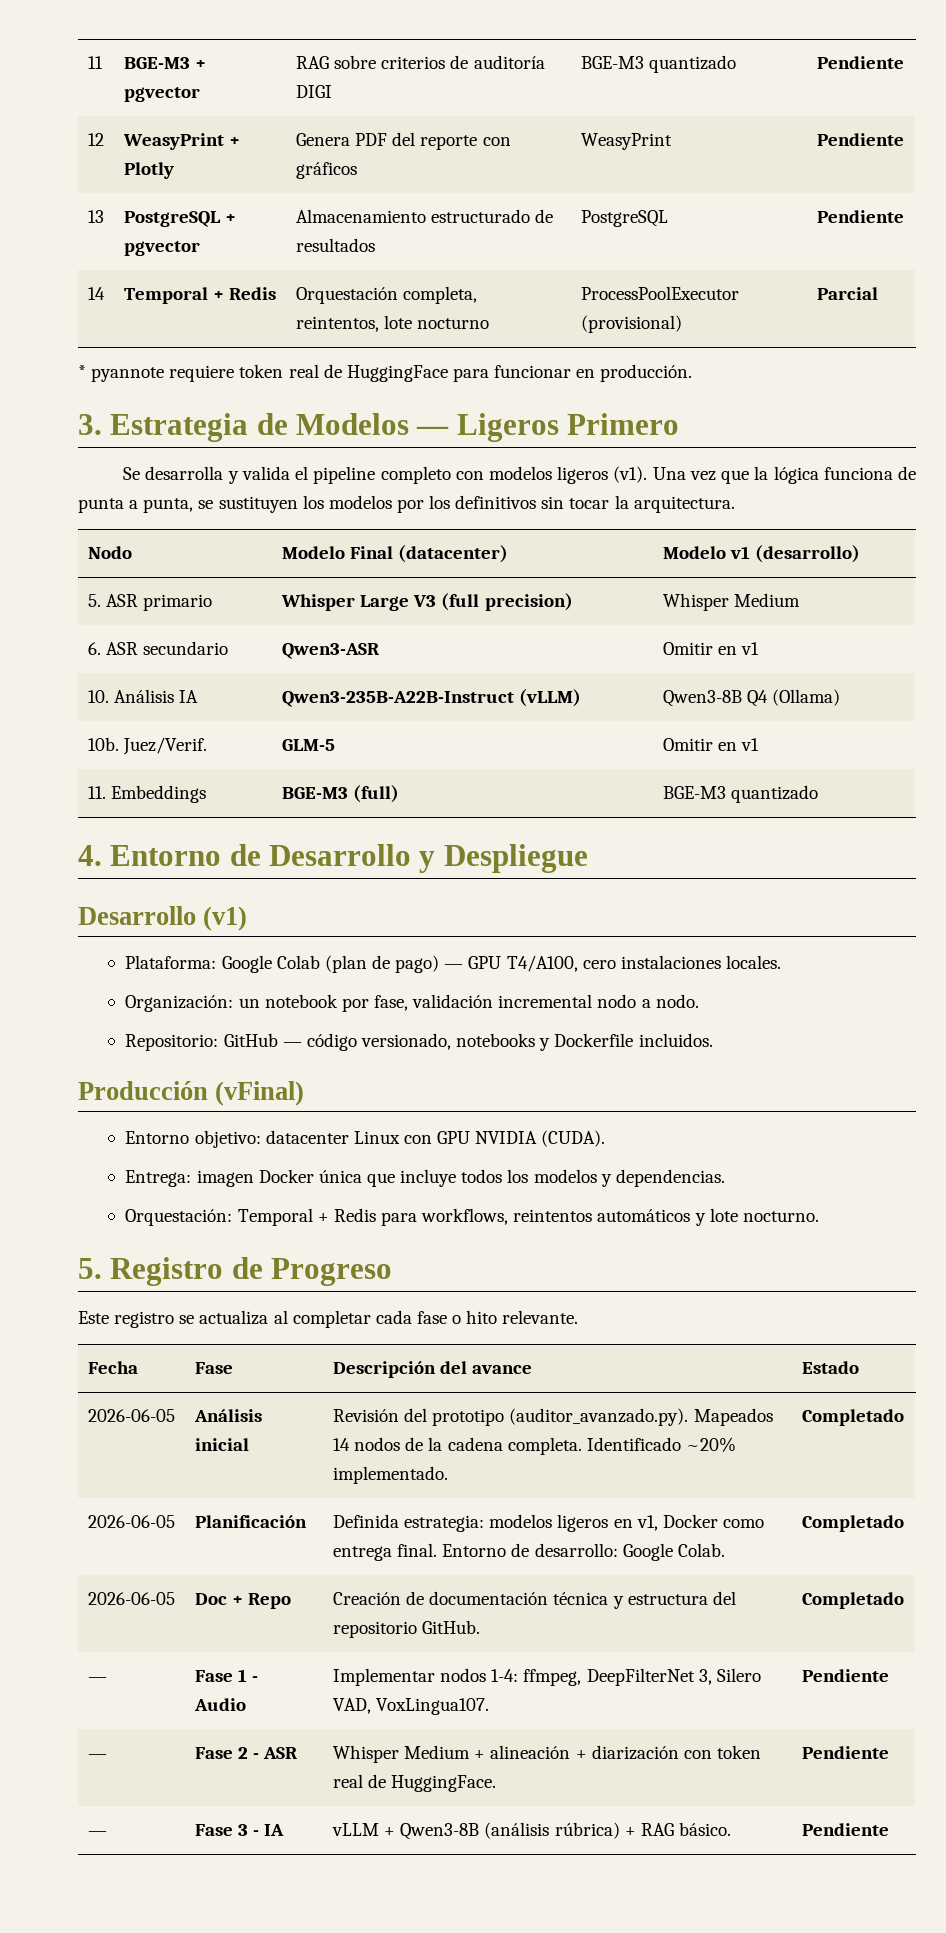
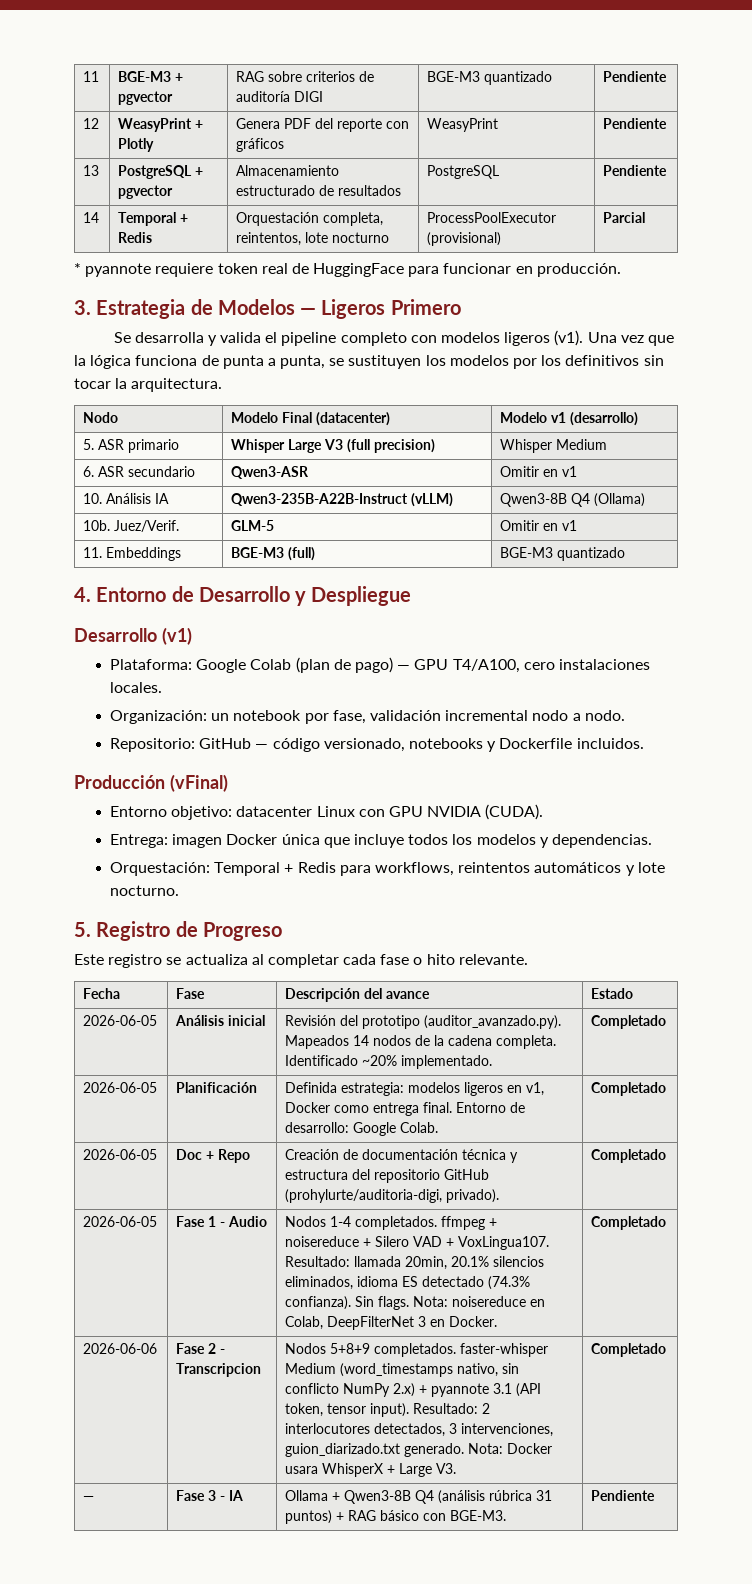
[422,1620,481,1634] [801,1592,904,1609] [87,1677,107,1682] GitHub. | Completado // — -> [444,1169,490,1180] [285,1189,500,1203] [591,1149,667,1163] [83,1216,158,1227] GitHub (prohylurte/auditoria-digi, privado). | Completado // 2026-06-05
[332,1668,761,1686] [332,1698,490,1715] [801,1669,889,1682] [87,1754,107,1759] [194,1747,298,1759] [332,1745,761,1763] [332,1774,497,1792] [801,1746,889,1759] Implementar nodos 1-4: ffmpeg, DeepFilterNet 3, Silero VAD, VoxLingua107. | Pendiente // — | Fase 2 - ASR | Whisper Medium + alineación + diarización con token real de HuggingFace. | Pendiente -> [285,1216,498,1230] [285,1236,550,1250] [285,1256,545,1270] [285,1276,531,1290] [285,1296,546,1310] [285,1316,498,1330] [591,1216,667,1230] [83,1343,158,1354] [176,1343,226,1354] [176,1363,262,1377] [285,1343,549,1357] [285,1363,520,1377] [285,1383,542,1397] [285,1403,491,1417] [285,1423,554,1437] [285,1443,553,1457] [285,1463,457,1477] [591,1343,667,1357] Nodos 1-4 completados. ffmpeg + noisereduce + Silero VAD + VoxLingua107. Resultado: llamada 20min, 20.1% silencios eliminados, idioma ES detectado (74.3% confianza). Sin flags. Nota: noisereduce en Colab, DeepFilterNet 3 en Docker. | Completado // 2026-06-06 | Fase 2 - Transcripcion | Nodos 5+8+9 completados. faster-whisper Medium (word_timestamps nativo, sin conflicto NumPy 2.x) + pyannote 3.1 (API token, tensor input). Resultado: 2 interlocutores detectados, 3 intervenciones, guion_diarizado.txt generado. Nota: Docker usara WhisperX + Large V3. | Completado
[331,1823,379,1836] vLLM -> [285,1490,329,1501] Ollama
[484,1822,731,1839] (análisis rúbrica) + RAG básico. -> [415,1490,553,1504] [285,1510,507,1524] Q4 (análisis rúbrica 31 puntos) + RAG básico con BGE-M3.

